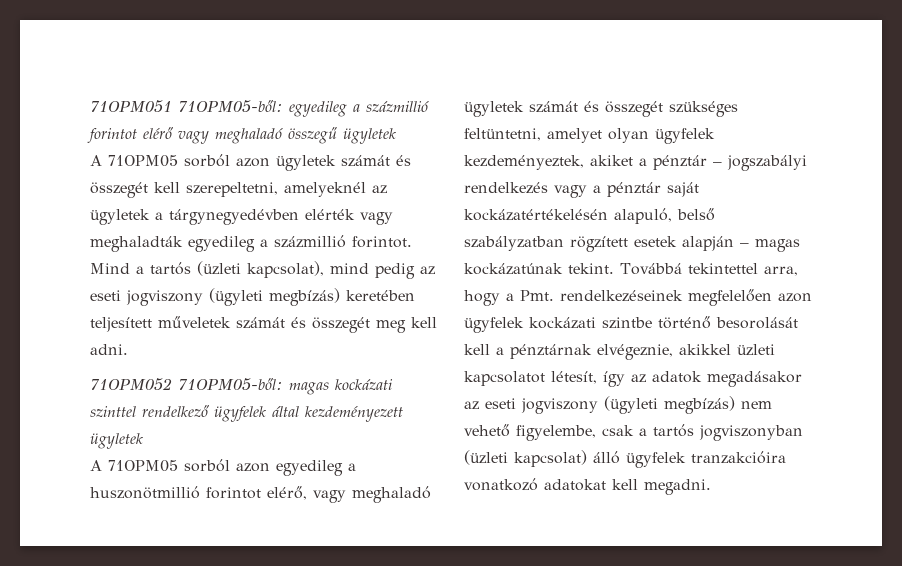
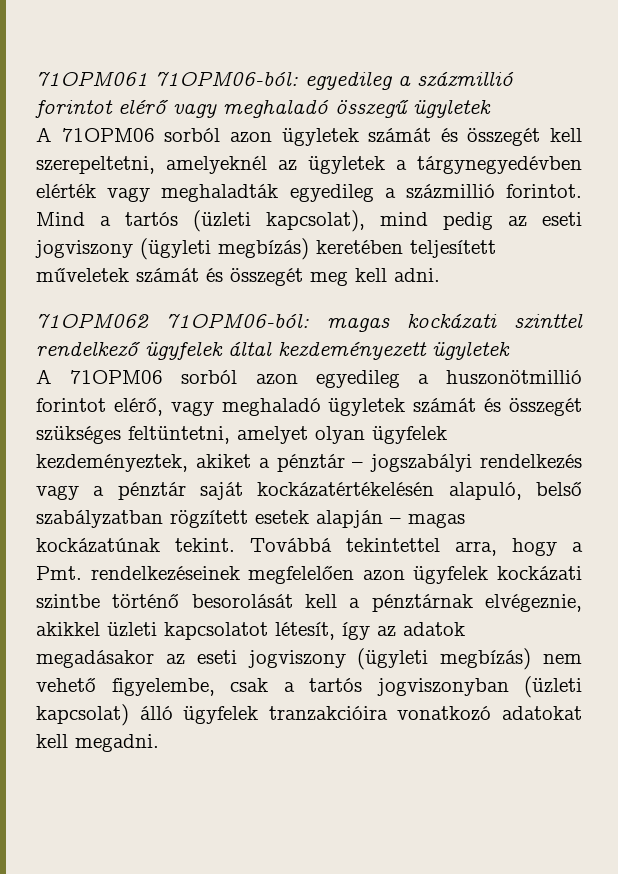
[90,100,283,113] 71OPM051 71OPM05-ből: -> [36,71,298,86] 71OPM061 71OPM06-ból:
[108,155,178,167] 71OPM05 -> [61,128,155,142] 71OPM06
[90,378,283,391] 71OPM052 71OPM05-ből: -> [36,313,309,328] 71OPM062 71OPM06-ból:
[108,460,178,472] 71OPM05 -> [70,370,164,384] 71OPM06

